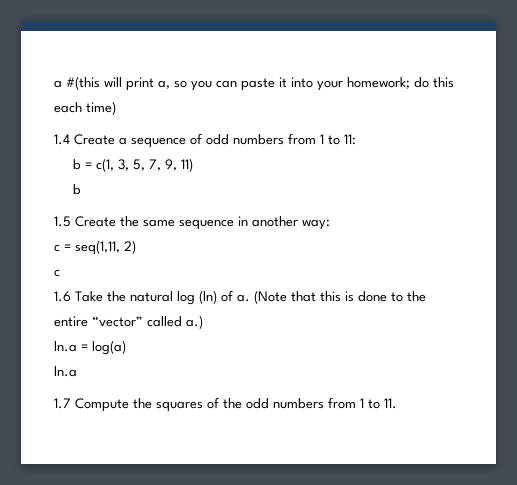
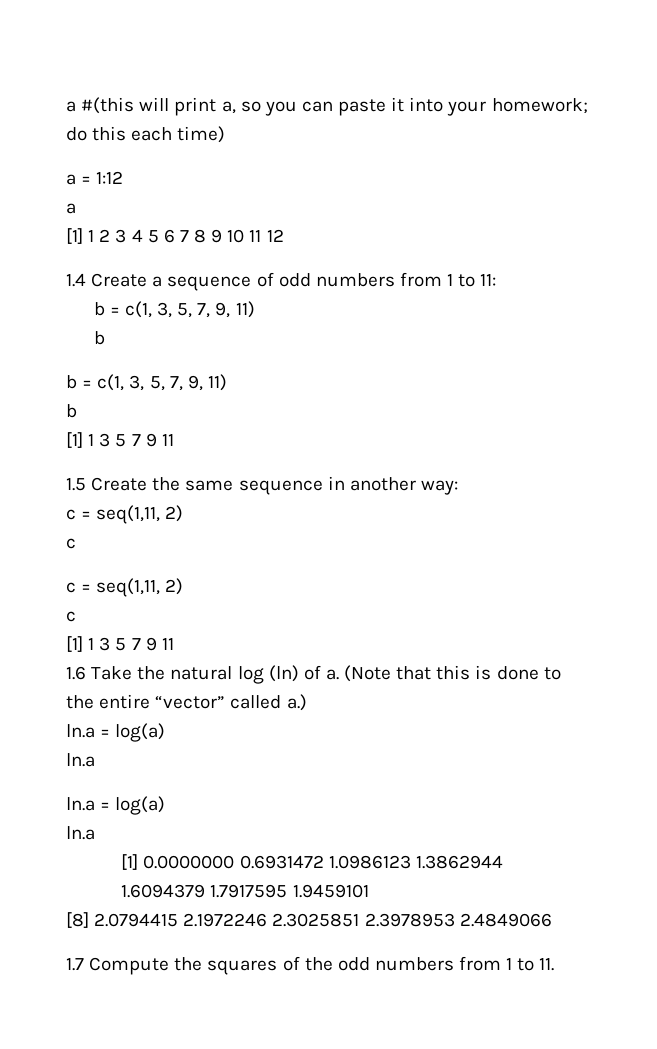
(116, 108) none -> [66,171,124,185] [66,203,76,214] [66,228,284,244] // a = 1:12 // a // [1] 1 2 3 4 5 6 7 8 9 10 11 12
(81, 189) none -> [66,374,227,391] [66,404,77,418] [66,432,174,448] // b = c(1, 3, 5, 7, 9, 11) // b // [1] 1 3 5 7 9 11
(60, 273) none -> [66,578,184,597] [66,611,76,622] [66,636,174,652] // c = seq(1,11, 2) // c // [1] 1 3 5 7 9 11
(77, 371) none -> [66,796,166,815] [66,826,95,840] [121,854,503,870] [121,884,369,898] [66,912,552,928] // ln.a = log(a) // ln.a // [1] 0.0000000 0.6931472 1.0986123 1.3862944 1.6094379 1.7917595 1.9459101 // [8] 2.0794415 2.1972246 2.3025851 2.3978953 2.4849066

